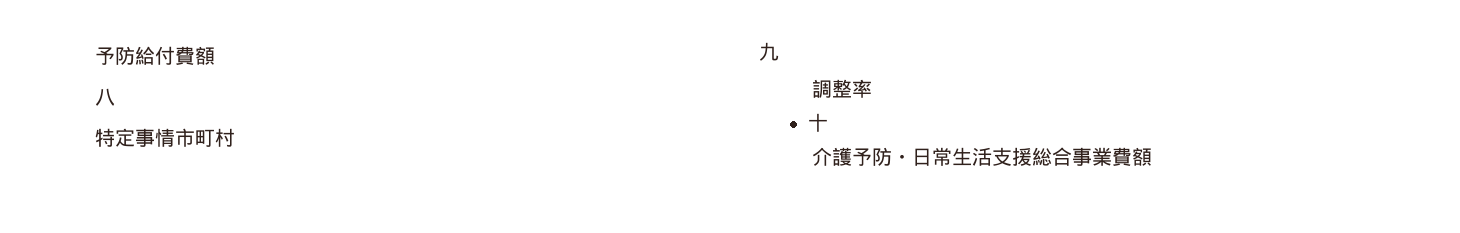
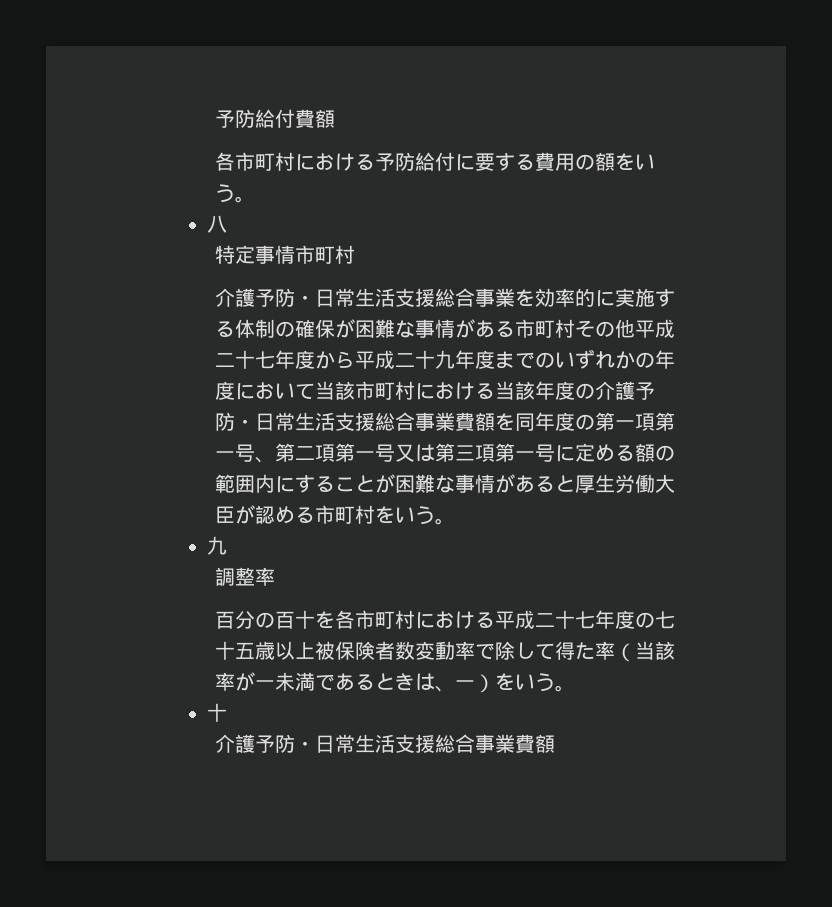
[95,88,116,106] [95,128,236,147] [759,42,779,61] [812,79,873,98] 八 // 特定事情市町村 // 九 // 調整率 -> [215,152,656,171] [215,184,256,203] [207,215,228,233] [215,245,356,264] [215,288,676,307] [215,319,676,338] [215,349,676,369] [215,381,656,400] [215,412,676,431] [215,443,676,463] [215,474,676,493] [215,505,456,525] [207,536,228,555] [215,567,276,586] [215,610,676,629] [215,641,676,662] [215,672,576,693] 各市町村における予防給付に要する費用の額をいう。 // 八 // 特定事情市町村 // 介護予防・日常生活支援総合事業を効率的に実施する体制の確保が困難な事情がある市町村その他平成二十七年度から平成二十九年度までのいずれかの年度において当該市町村における当該年度の介護予防・日常生活支援総合事業費額を同年度の第一項第一号、第二項第一号又は第三項第一号に定める額の範囲内にすることが困難な事情があると厚生労働大臣が認める市町村をいう。 // 九 // 調整率 // 百分の百十を各市町村における平成二十七年度の七十五歳以上被保険者数変動率で除して得た率（当該率が一未満であるときは、一）をいう。

